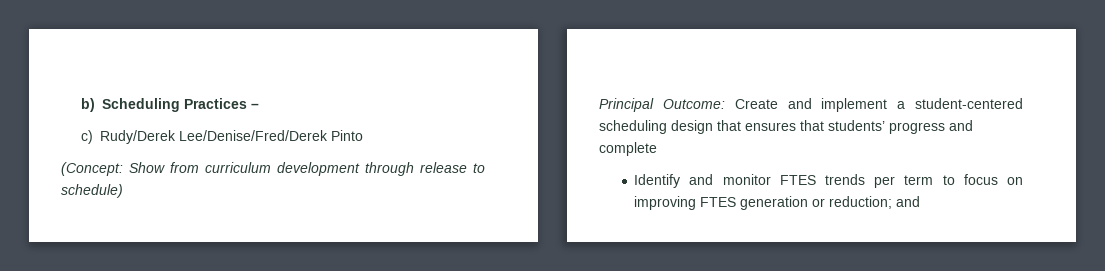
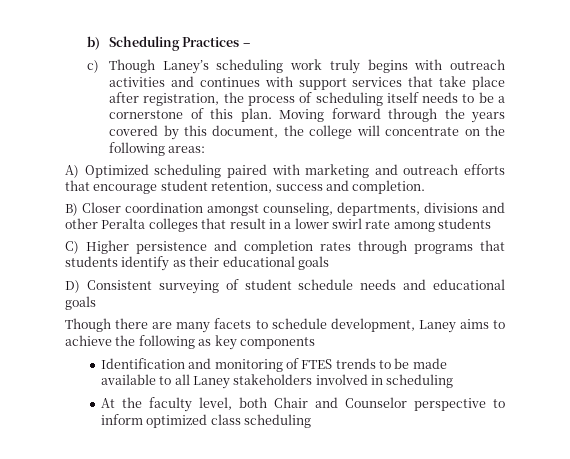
[100,130,364,144] [61,162,485,176] [61,184,123,198] [599,98,1023,112] [599,120,973,134] [599,142,657,156] [634,174,1023,188] [634,196,921,210] Rudy/Derek Lee/Denise/Fred/Derek Pinto // (Concept: Show from curriculum development through release to schedule) // Principal Outcome: Create and implement a student-centered scheduling design that ensures that students’ progress and complete // Identify and monitor FTES trends per term to focus on improving FTES generation or reduction; and -> [109,59,506,74] [109,76,506,90] [109,92,505,106] [109,108,506,123] [109,125,506,140] [109,142,206,156] [65,164,505,178] [65,180,426,194] [65,202,505,216] [65,218,492,232] [65,240,505,254] [65,256,329,271] [65,279,505,294] [65,296,96,310] [65,318,506,333] [65,335,315,350] [100,358,447,372] [100,374,454,389] [100,397,505,412] [100,414,311,428] Though Laney’s scheduling work truly begins with outreach activities and continues with support services that take place after registration, the process of scheduling itself needs to be a cornerstone of this plan. Moving forward through the years covered by this document, the college will concentrate on the following areas: // A) Optimized scheduling paired with marketing and outreach efforts that encourage student retention, success and completion. // B) Closer coordination amongst counseling, departments, divisions and other Peralta colleges that result in a lower swirl rate among students // C) Higher persistence and completion rates through programs that students identify as their educational goals // D) Consistent surveying of student schedule needs and educational goals // Though there are many facets to schedule development, Laney aims to achieve the following as key components // Identification and monitoring of FTES trends to be made available to all Laney stakeholders involved in scheduling // At the faculty level, both Chair and Counselor perspective to inform optimized class scheduling

